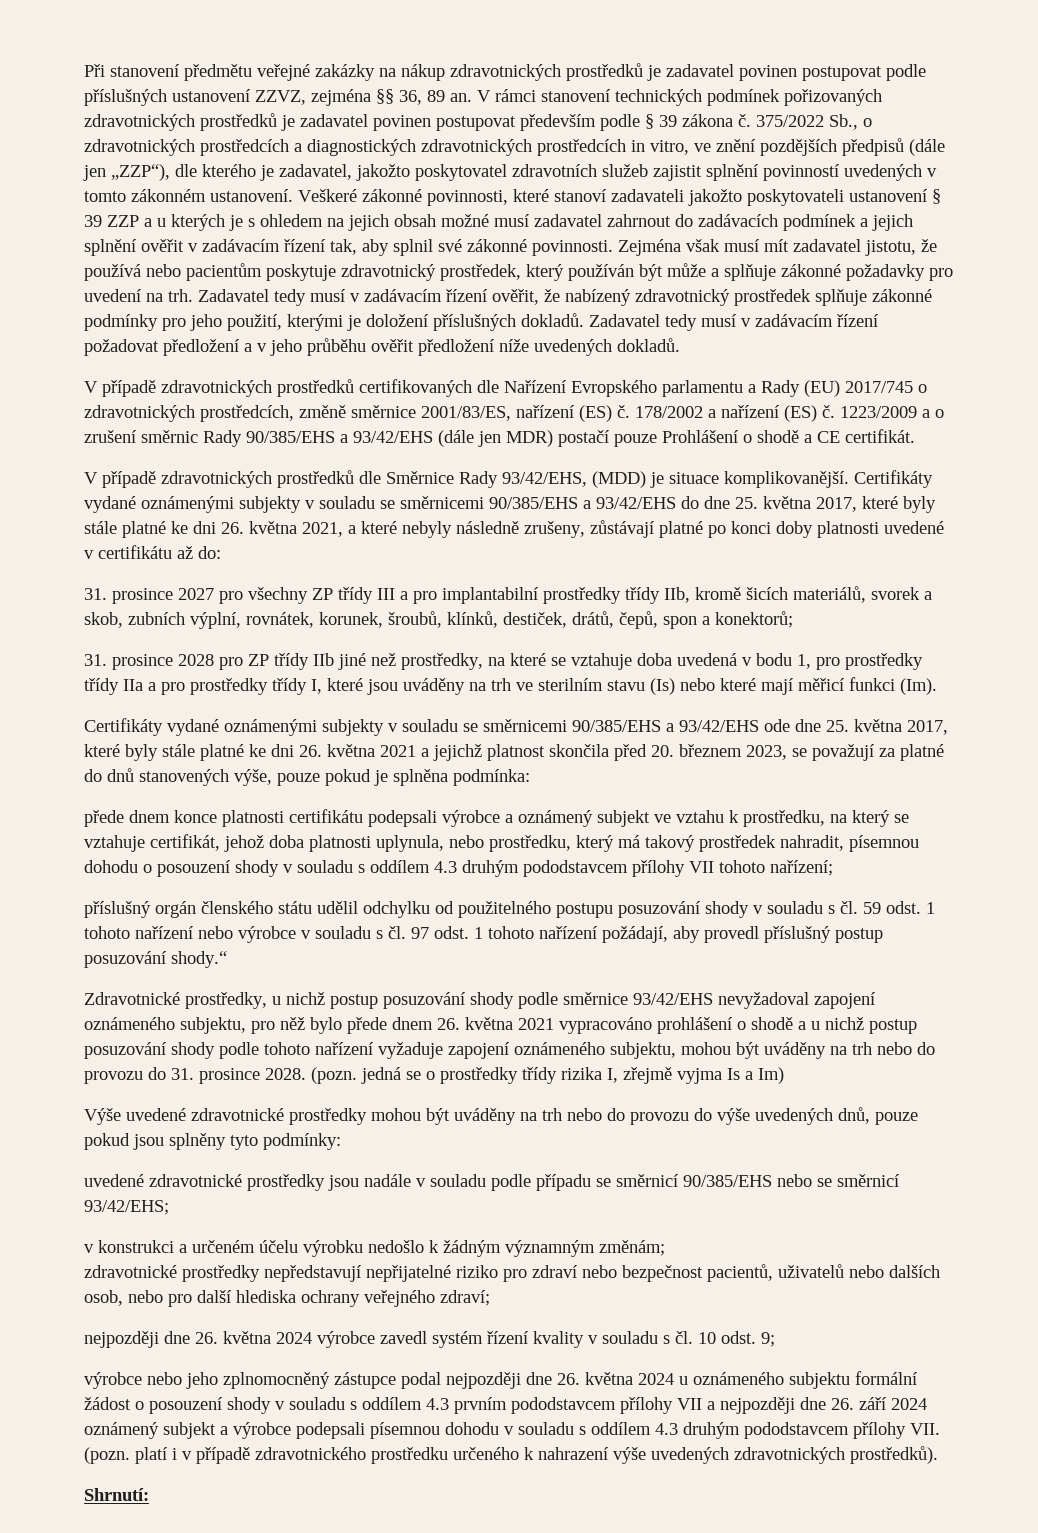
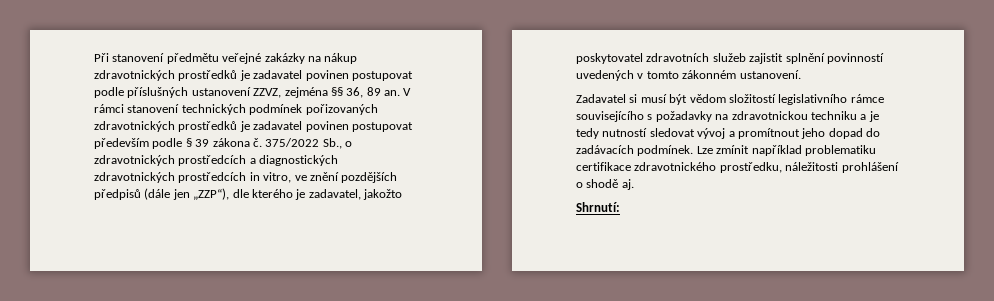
[298,189,941,206] [84,214,913,231] [84,239,937,256] [84,263,953,281] [84,289,932,306] [84,313,878,331] [84,338,680,356] [84,379,927,397] [84,405,944,422] [84,429,915,447] [84,470,933,488] [84,496,936,513] [84,520,944,538] [84,545,221,559] [84,586,932,604] [84,611,793,629] [84,653,923,670] [84,677,937,695] [84,718,948,736] [84,744,944,761] [84,768,530,786] [84,809,909,827] [84,834,919,852] [84,860,833,877] [84,901,935,918] [84,926,883,943] [84,951,227,968] [84,992,875,1009] [84,1017,917,1034] [84,1042,935,1059] [84,1067,784,1084] [84,1107,918,1125] [84,1133,341,1150] [84,1174,899,1191] [84,1200,169,1215] [84,1240,665,1257] [84,1264,940,1282] [84,1290,490,1307] [84,1331,775,1348] [84,1371,917,1389] [84,1397,927,1414] [84,1422,940,1439] [84,1446,938,1464] Veškeré zákonné povinnosti, které stanoví zadavateli jakožto poskytovateli ustanovení § 39 ZZP a u kterých je s ohledem na jejich obsah možné musí zadavatel zahrnout do zadávacích podmínek a jejich splnění ověřit v zadávacím řízení tak, aby splnil své zákonné povinnosti. Zejména však musí mít zadavatel jistotu, že používá nebo pacientům poskytuje zdravotnický prostředek, který používán být může a splňuje zákonné požadavky pro uvedení na trh. Zadavatel tedy musí v zadávacím řízení ověřit, že nabízený zdravotnický prostředek splňuje zákonné podmínky pro jeho použití, kterými je doložení příslušných dokladů. Zadavatel tedy musí v zadávacím řízení požadovat předložení a v jeho průběhu ověřit předložení níže uvedených dokladů. // V případě zdravotnických prostředků certifikovaných dle Nařízení Evropského parlamentu a Rady (EU) 2017/745 o zdravotnických prostředcích, změně směrnice 2001/83/ES, nařízení (ES) č. 178/2002 a nařízení (ES) č. 1223/2009 a o zrušení směrnic Rady 90/385/EHS a 93/42/EHS (dále jen MDR) postačí pouze Prohlášení o shodě a CE certifikát. // V případě zdravotnických prostředků dle Směrnice Rady 93/42/EHS, (MDD) je situace komplikovanější. Certifikáty vydané oznámenými subjekty v souladu se směrnicemi 90/385/EHS a 93/42/EHS do dne 25. května 2017, které byly stále platné ke dni 26. května 2021, a které nebyly následně zrušeny, zůstávají platné po konci doby platnosti uvedené v certifikátu až do: // 31. prosince 2027 pro všechny ZP třídy III a pro implantabilní prostředky třídy IIb, kromě šicích materiálů, svorek a skob, zubních výplní, rovnátek, korunek, šroubů, klínků, destiček, drátů, čepů, spon a konektorů; // 31. prosince 2028 pro ZP třídy IIb jiné než prostředky, na které se vztahuje doba uvedená v bodu 1, pro prostředky třídy IIa a pro prostředky třídy I, které jsou uváděny na trh ve sterilním stavu (Is) nebo které mají měřicí funkci (Im). // Certifikáty vydané oznámenými subjekty v souladu se směrnicemi 90/385/EHS a 93/42/EHS ode dne 25. května 2017, které byly stále platné ke dni 26. května 2021 a jejichž platnost skončila před 20. březnem 2023, se považují za platné do dnů stanovených výše, pouze pokud je splněna podmínka: // přede dnem konce platnosti certifikátu podepsali výrobce a oznámený subjekt ve vztahu k prostředku, na který se vztahuje certifikát, jehož doba platnosti uplynula, nebo prostředku, který má takový prostředek nahradit, písemnou dohodu o posouzení shody v souladu s oddílem 4.3 druhým pododstavcem přílohy VII tohoto nařízení; // příslušný orgán členského státu udělil odchylku od použitelného postupu posuzování shody v souladu s čl. 59 odst. 1 tohoto nařízení nebo výrobce v souladu s čl. 97 odst. 1 tohoto nařízení požádají, aby provedl příslušný postup posuzování shody.“ // Zdravotnické prostředky, u nichž postup posuzování shody podle směrnice 93/42/EHS nevyžadoval zapojení oznámeného subjektu, pro něž bylo přede dnem 26. května 2021 vypracováno prohlášení o shodě a u nichž postup posuzování shody podle tohoto nařízení vyžaduje zapojení oznámeného subjektu, mohou být uváděny na trh nebo do provozu do 31. prosince 2028. (pozn. jedná se o prostředky třídy rizika I, zřejmě vyjma Is a Im) // Výše uvedené zdravotnické prostředky mohou být uváděny na trh nebo do provozu do výše uvedených dnů, pouze pokud jsou splněny tyto podmínky: // uvedené zdravotnické prostředky jsou nadále v souladu podle případu se směrnicí 90/385/EHS nebo se směrnicí 93/42/EHS; // v konstrukci a určeném účelu výrobku nedošlo k žádným významným změnám; // zdravotnické prostředky nepředstavují nepřijatelné riziko pro zdraví nebo bezpečnost pacientů, uživatelů nebo dalších osob, nebo pro další hlediska ochrany veřejného zdraví; // nejpozději dne 26. května 2024 výrobce zavedl systém řízení kvality v souladu s čl. 10 odst. 9; // výrobce nebo jeho zplnomocněný zástupce podal nejpozději dne 26. května 2024 u oznámeného subjektu formální žádost o posouzení shody v souladu s oddílem 4.3 prvním pododstavcem přílohy VII a nejpozději dne 26. září 2024 oznámený subjekt a výrobce podepsali písemnou dohodu v souladu s oddílem 4.3 druhým pododstavcem přílohy VII. (pozn. platí i v případě zdravotnického prostředku určeného k nahrazení výše uvedených zdravotnických prostředků). -> [576,94,884,105] [576,111,879,122] [576,128,880,139] [576,145,876,156] [576,162,899,173] [576,179,634,190] // Zadavatel si musí být vědom složitostí legislativního rámce souvisejícího s požadavky na zdravotnickou techniku a je tedy nutností sledovat vývoj a promítnout jeho dopad do zadávacích podmínek. Lze zmínit například problematiku certifikace zdravotnického prostředku, náležitosti prohlášení o shodě aj.

